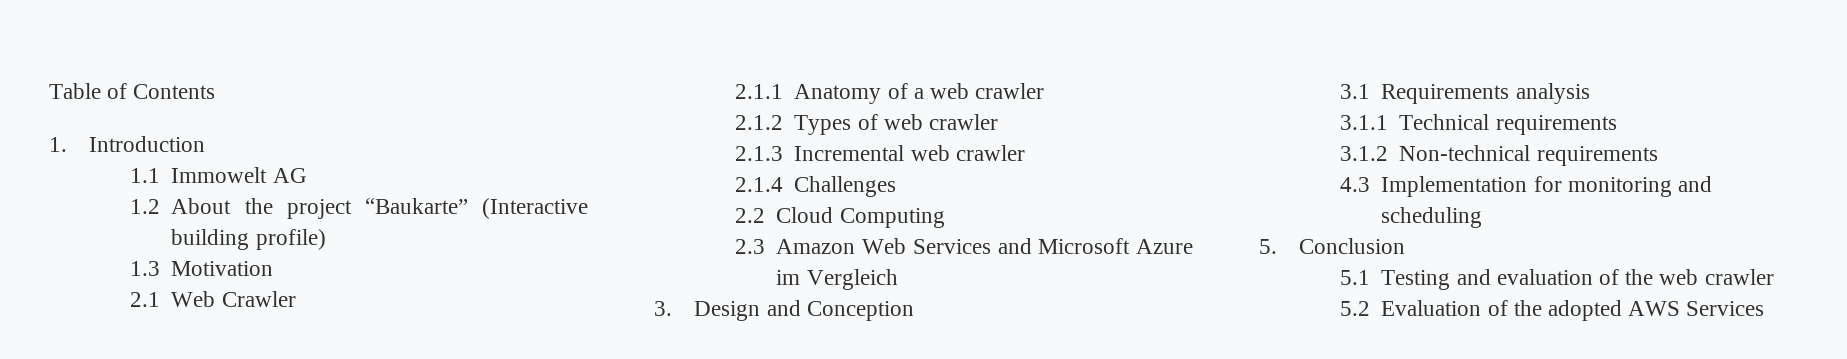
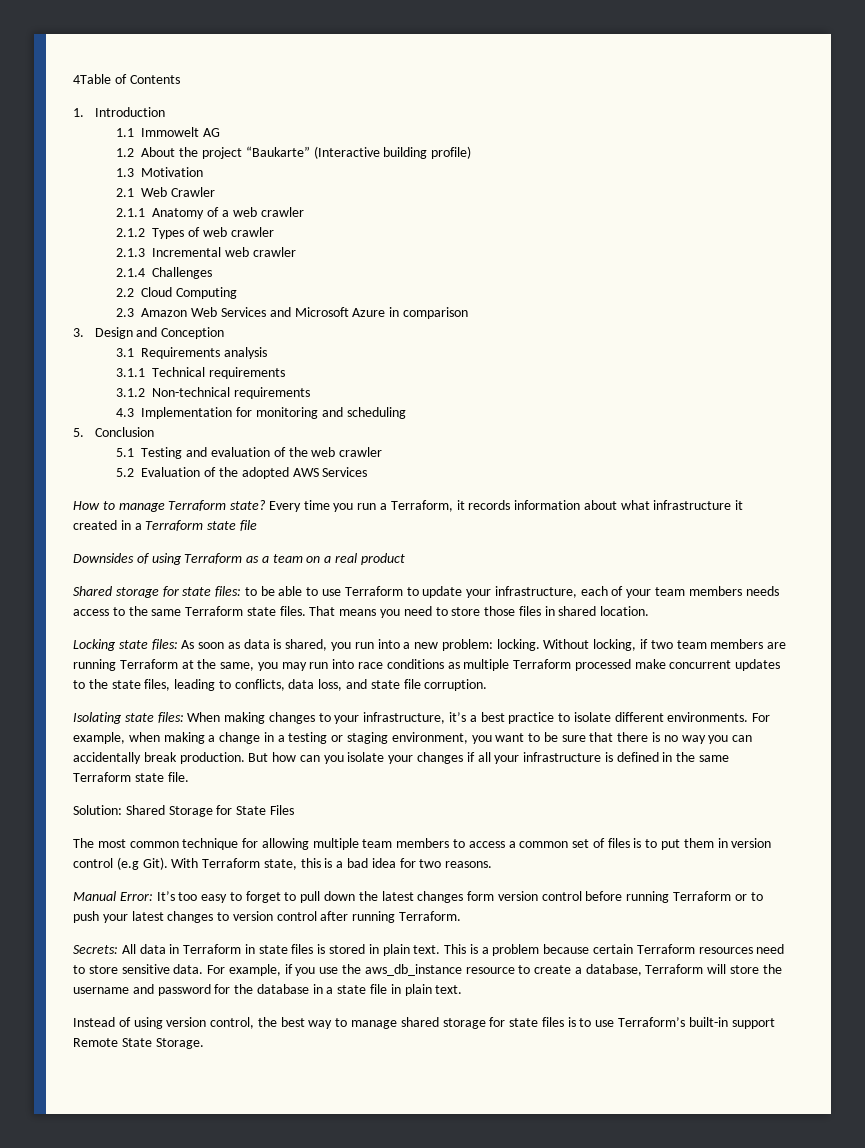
[49,83,101,99] Table -> [73,74,111,84] 4Table
[776,269,898,290] im Vergleich -> [389,307,468,319] in comparison
(1765, 308) none -> [73,500,744,512] [73,520,257,531] [73,553,405,565] [73,586,779,598] [73,606,650,618] [73,639,787,651] [73,659,781,671] [73,679,488,691] [73,712,771,724] [73,732,753,744] [73,752,730,764] [73,772,189,782] [73,805,294,817] [73,838,772,850] [73,857,493,870] [73,891,763,903] [73,911,462,923] [73,944,785,956] [73,964,782,976] [73,984,463,996] [73,1017,775,1029] [73,1038,204,1049] // How to manage Terraform state? Every time you run a Terraform, it records information about what infrastructure it created in a Terraform state file // Downsides of using Terraform as a team on a real product // Shared storage for state files: to be able to use Terraform to update your infrastructure, each of your team members needs access to the same Terraform state files. That means you need to store those files in shared location. // Locking state files: As soon as data is shared, you run into a new problem: locking. Without locking, if two team members are running Terraform at the same, you may run into race conditions as multiple Terraform processed make concurrent updates to the state files, leading to conflicts, data loss, and state file corruption. // Isolating state files: When making changes to your infrastructure, it’s a best practice to isolate different environments. For example, when making a change in a testing or staging environment, you want to be sure that there is no way you can accidentally break production. But how can you isolate your changes if all your infrastructure is defined in the same Terraform state file. // Solution: Shared Storage for State Files // The most common technique for allowing multiple team members to access a common set of files is to put them in version control (e.g Git). With Terraform state, this is a bad idea for two reasons. // Manual Error: It’s too easy to forget to pull down the latest changes form version control before running Terraform or to push your latest changes to version control after running Terraform. // Secrets: All data in Terraform in state files is stored in plain text. This is a problem because certain Terraform resources need to store sensitive data. For example, if you use the aws_db_instance resource to create a database, Terraform will store the username and password for the database in a state file in plain text. // Instead of using version control, the best way to manage shared storage for state files is to use Terraform’s built-in support Remote State Storage.

